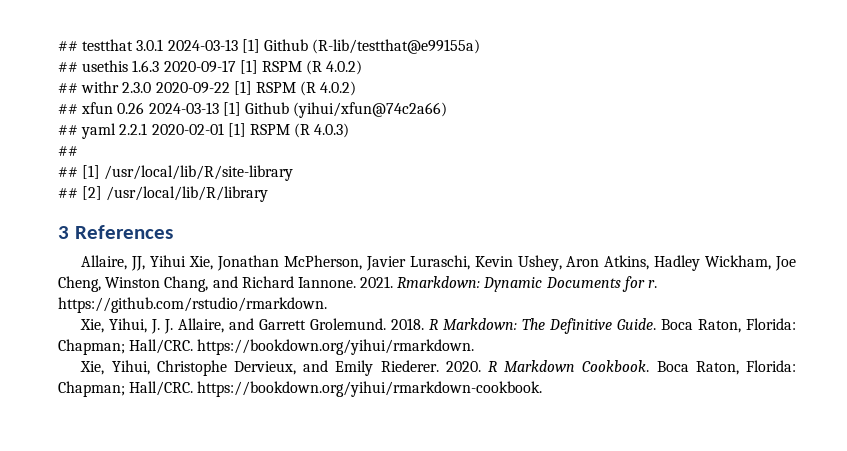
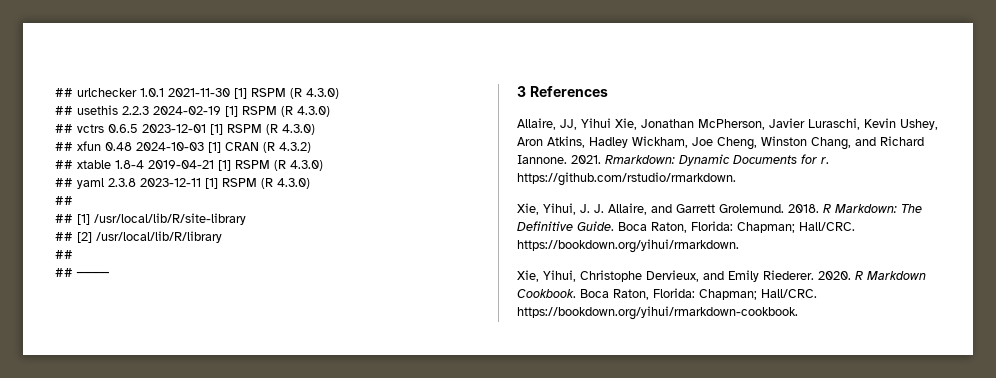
[58,39,481,54] ## testthat 3.0.1 2024-03-13 [1] Github (R-lib/testthat@e99155a) -> [55,88,339,99] ## urlchecker 1.0.1 2021-11-30 [1] RSPM (R 4.3.0)
[132,60,363,75] [58,81,357,96] 1.6.3 2020-09-17 [1] RSPM (R 4.0.2) // ## withr 2.3.0 2020-09-22 [1] RSPM (R 4.0.2) -> [122,106,330,117] [55,124,315,135] 2.2.3 2024-02-19 [1] RSPM (R 4.3.0) // ## vctrs 0.6.5 2023-12-01 [1] RSPM (R 4.3.0)
[117,102,448,118] 0.26 2024-03-13 [1] Github (yihui/xfun@74c2a66) -> [105,142,311,153] [55,160,323,171] 0.48 2024-10-03 [1] CRAN (R 4.3.2) // ## xtable 1.8-4 2019-04-21 [1] RSPM (R 4.3.0)
[119,123,350,138] 2.2.1 2020-02-01 [1] RSPM (R 4.0.3) -> [108,178,310,189] 2.3.8 2023-12-11 [1] RSPM (R 4.3.0)
(269, 194) none -> [55,250,73,259] [55,268,109,277] // ## // ## ────

